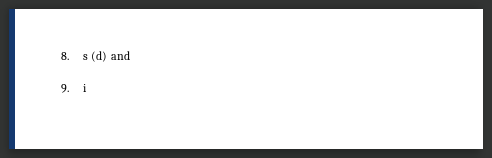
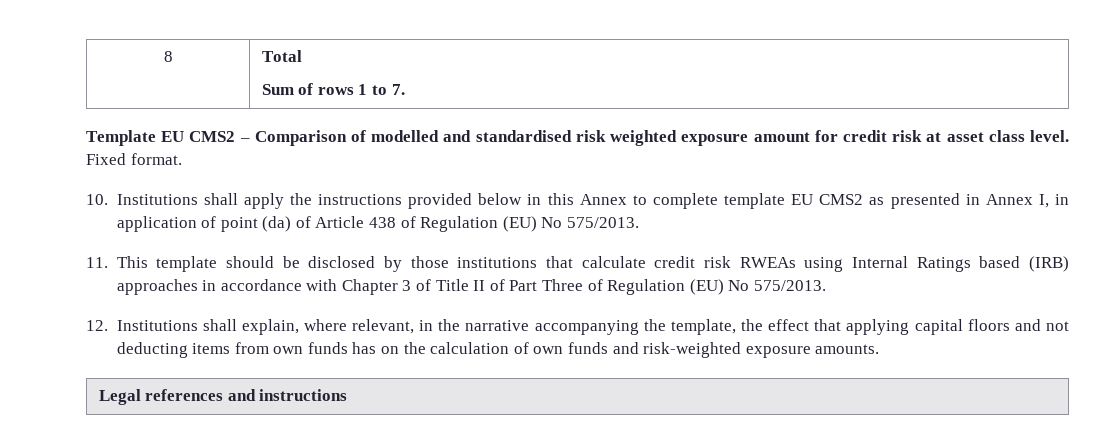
[61,51,130,62] [61,84,88,93] 8. s (d) and // 9. i -> [163,51,173,62] [261,50,302,62] [261,83,405,95] [86,130,1069,146] [86,153,182,165] [86,193,1069,209] [116,216,639,232] [86,256,1069,272] [116,279,826,295] [86,319,1070,335] [116,342,880,358] [98,389,348,405] 8 | Total // Sum of rows 1 to 7. // Template EU CMS2 – Comparison of modelled and standardised risk weighted exposure amount for credit risk at asset class level. Fixed format. // 10. Institutions shall apply the instructions provided below in this Annex to complete template EU CMS2 as presented in Annex I, in application of point (da) of Article 438 of Regulation (EU) No 575/2013. // 11. This template should be disclosed by those institutions that calculate credit risk RWEAs using Internal Ratings based (IRB) approaches in accordance with Chapter 3 of Title II of Part Three of Regulation (EU) No 575/2013. // 12. Institutions shall explain, where relevant, in the narrative accompanying the template, the effect that applying capital floors and not deducting items from own funds has on the calculation of own funds and risk-weighted exposure amounts. // Legal references and instructions

